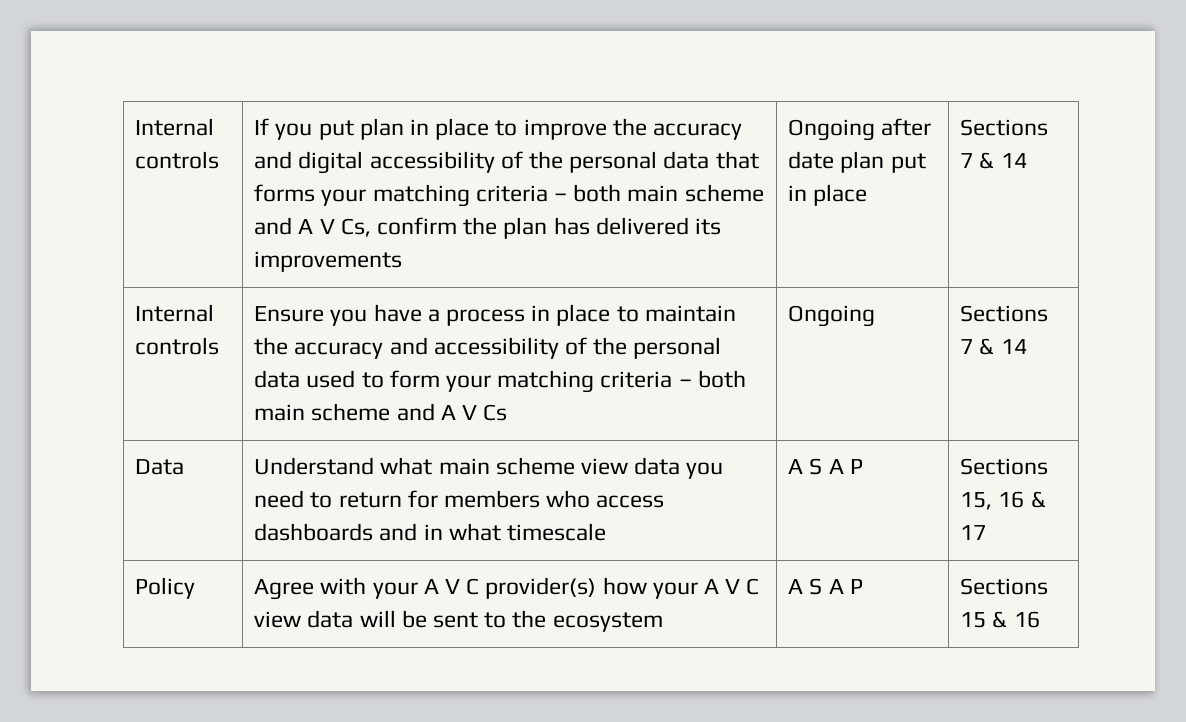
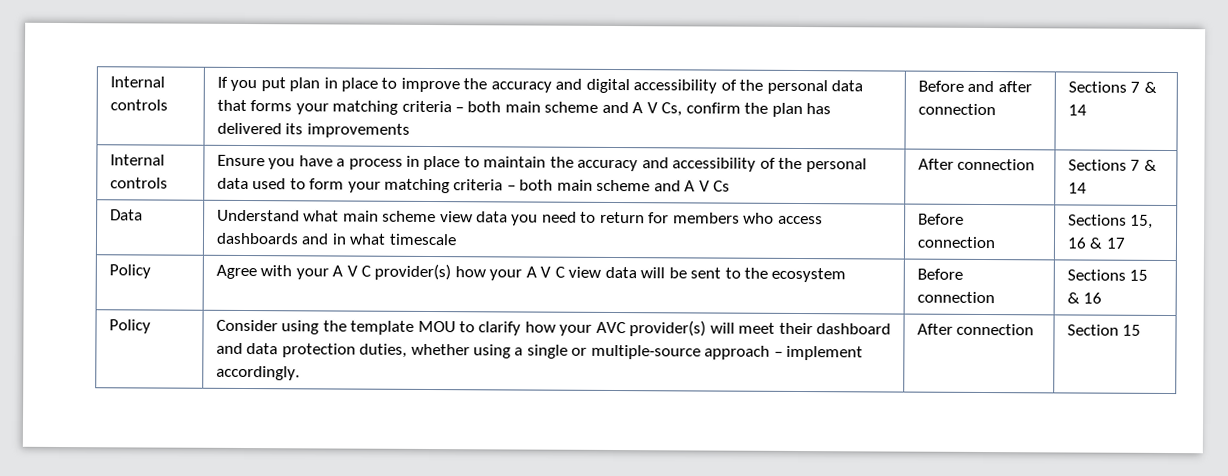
[788,118,932,141] [788,151,926,173] [788,184,868,206] Ongoing after date plan put in place -> [917,80,1032,93] [917,103,996,116] Before and after connection
[788,305,876,327] Ongoing -> [917,158,1036,171] After connection
[788,458,863,475] A S A P -> [917,213,964,225] [916,236,996,249] Before connection
[788,578,863,595] A S A P -> [916,268,963,280] [916,291,995,304] Before connection
(1040, 619) none -> [108,319,151,334] [215,319,892,337] [215,342,864,361] [215,365,300,381] [916,323,1035,336] [1066,324,1142,336] // Policy | Consider using the template MOU to clarify how your AVC provider(s) will meet their dashboard and data protection duties, whether using a single or multiple-source approach – implement accordingly. | After connection | Section 15

